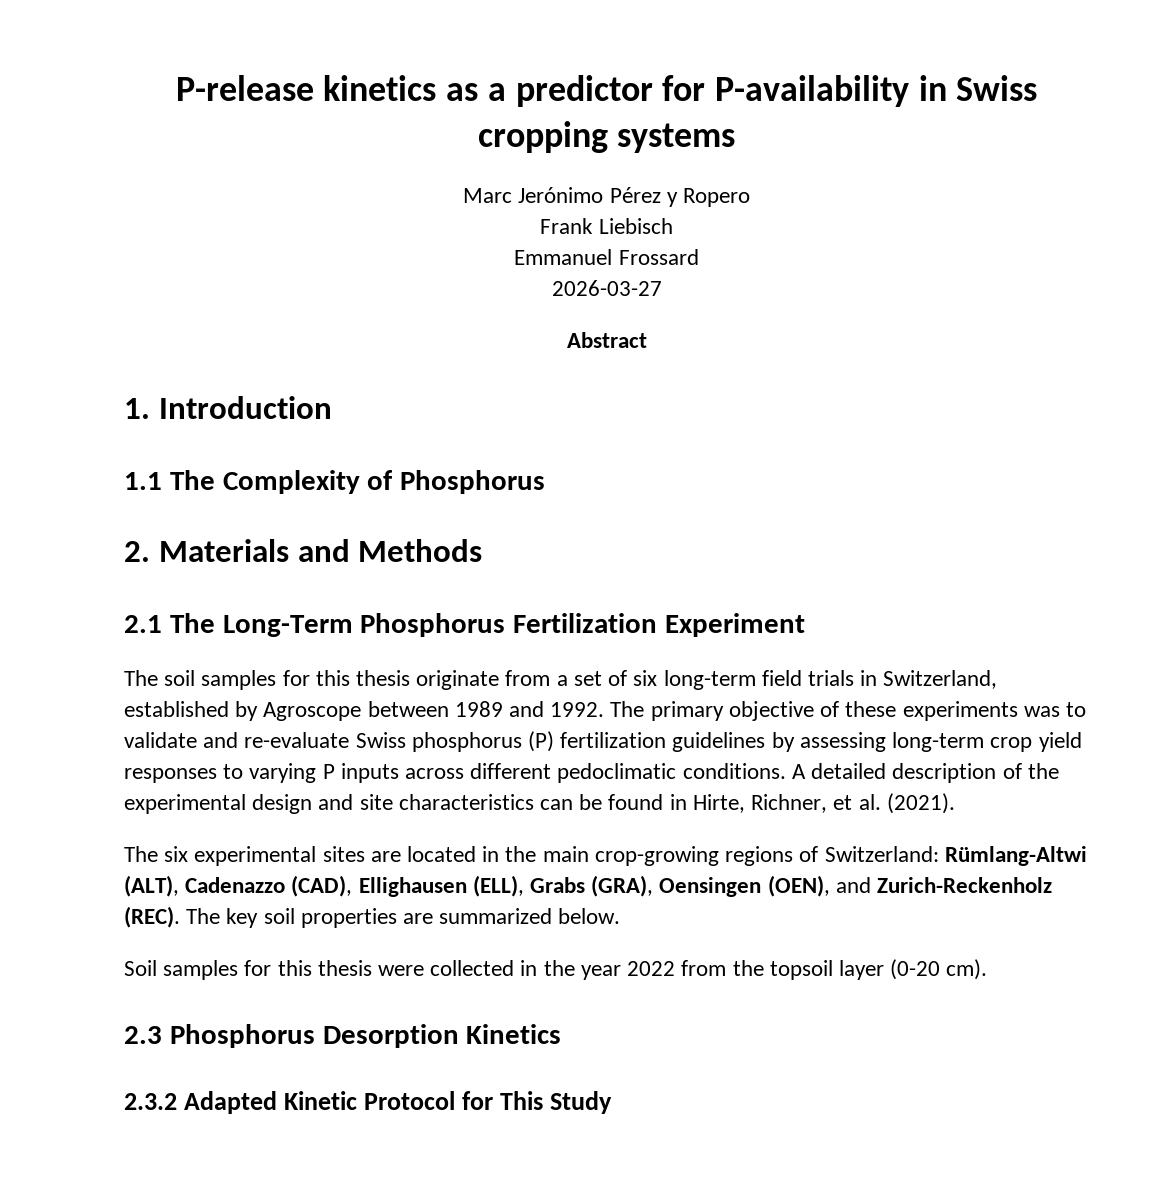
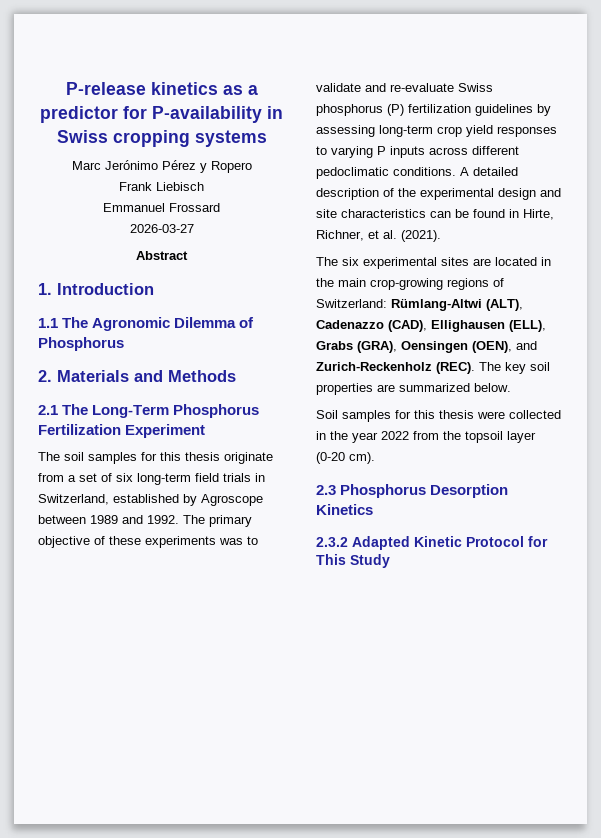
[222,470,360,494] Complexity -> [92,317,237,331] Agronomic Dilemma

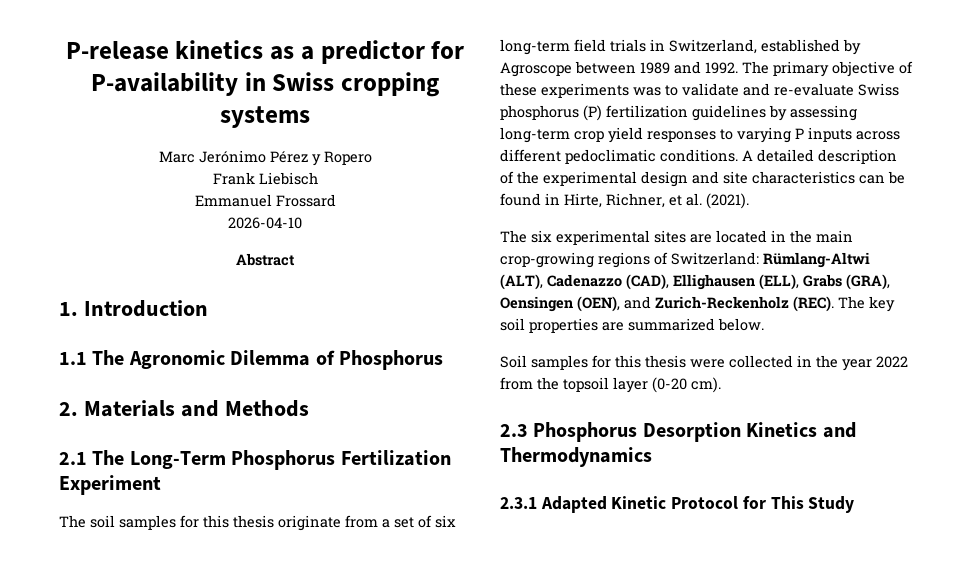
[129,224,194,233] 2026-03-27 -> [228,217,302,229] 2026-04-10
[316,537,348,547] // 2.3.2 -> [822,422,856,438] [500,447,652,467] [500,497,537,509] and Thermodynamics // 2.3.1

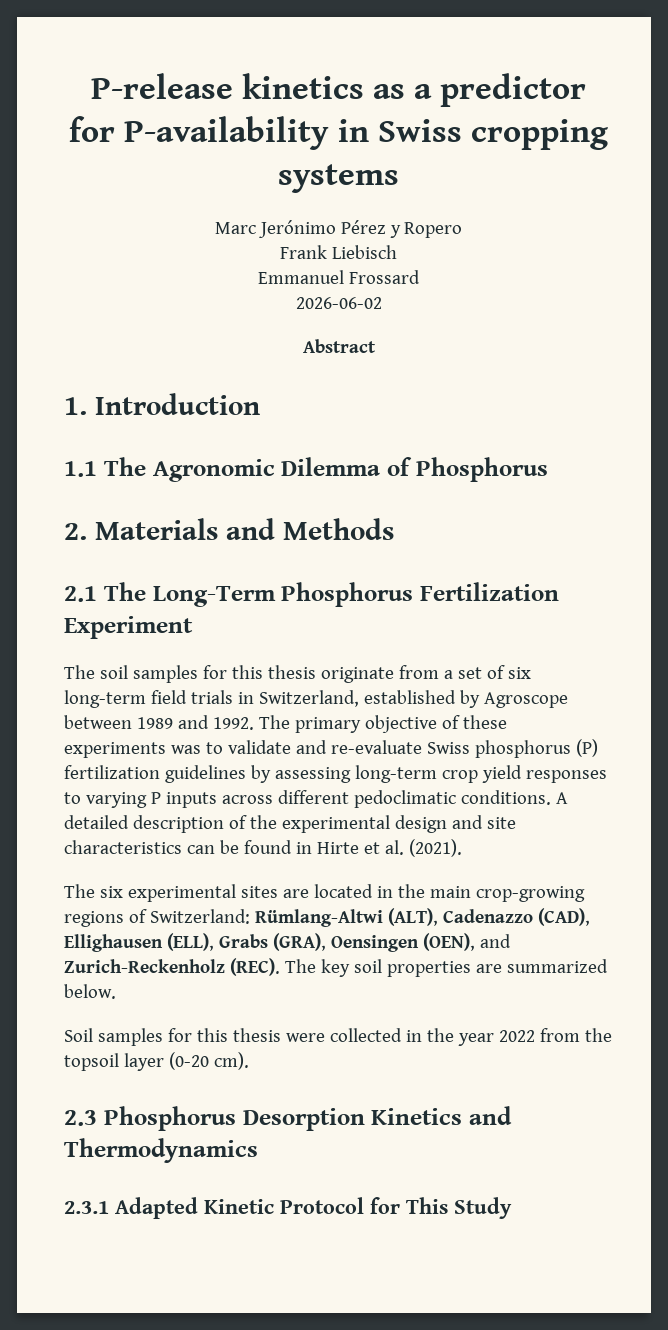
[228,217,302,229] 2026-04-10 -> [295,297,382,309] 2026-06-02
[564,193,665,208] Hirte, Richner, -> [316,842,359,854] Hirte

